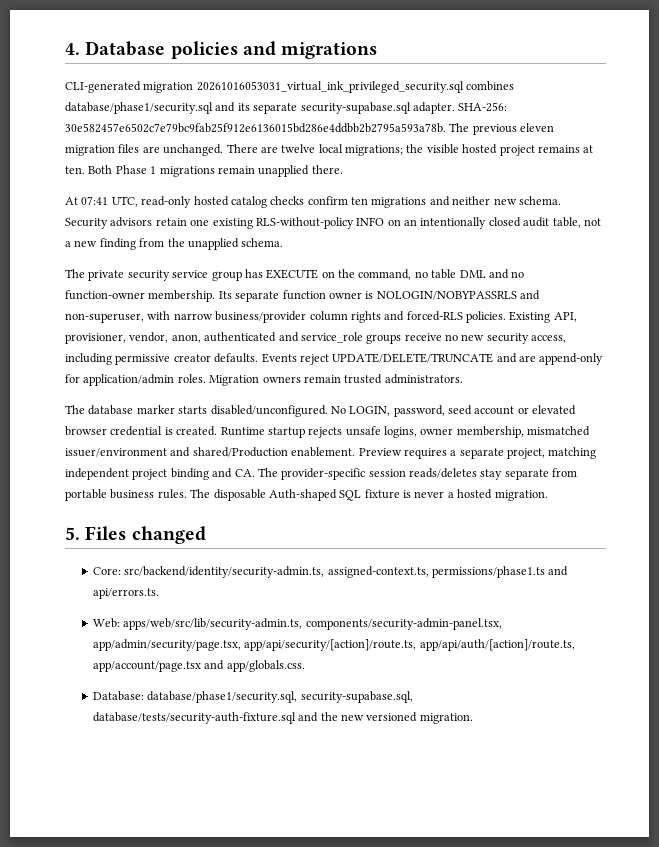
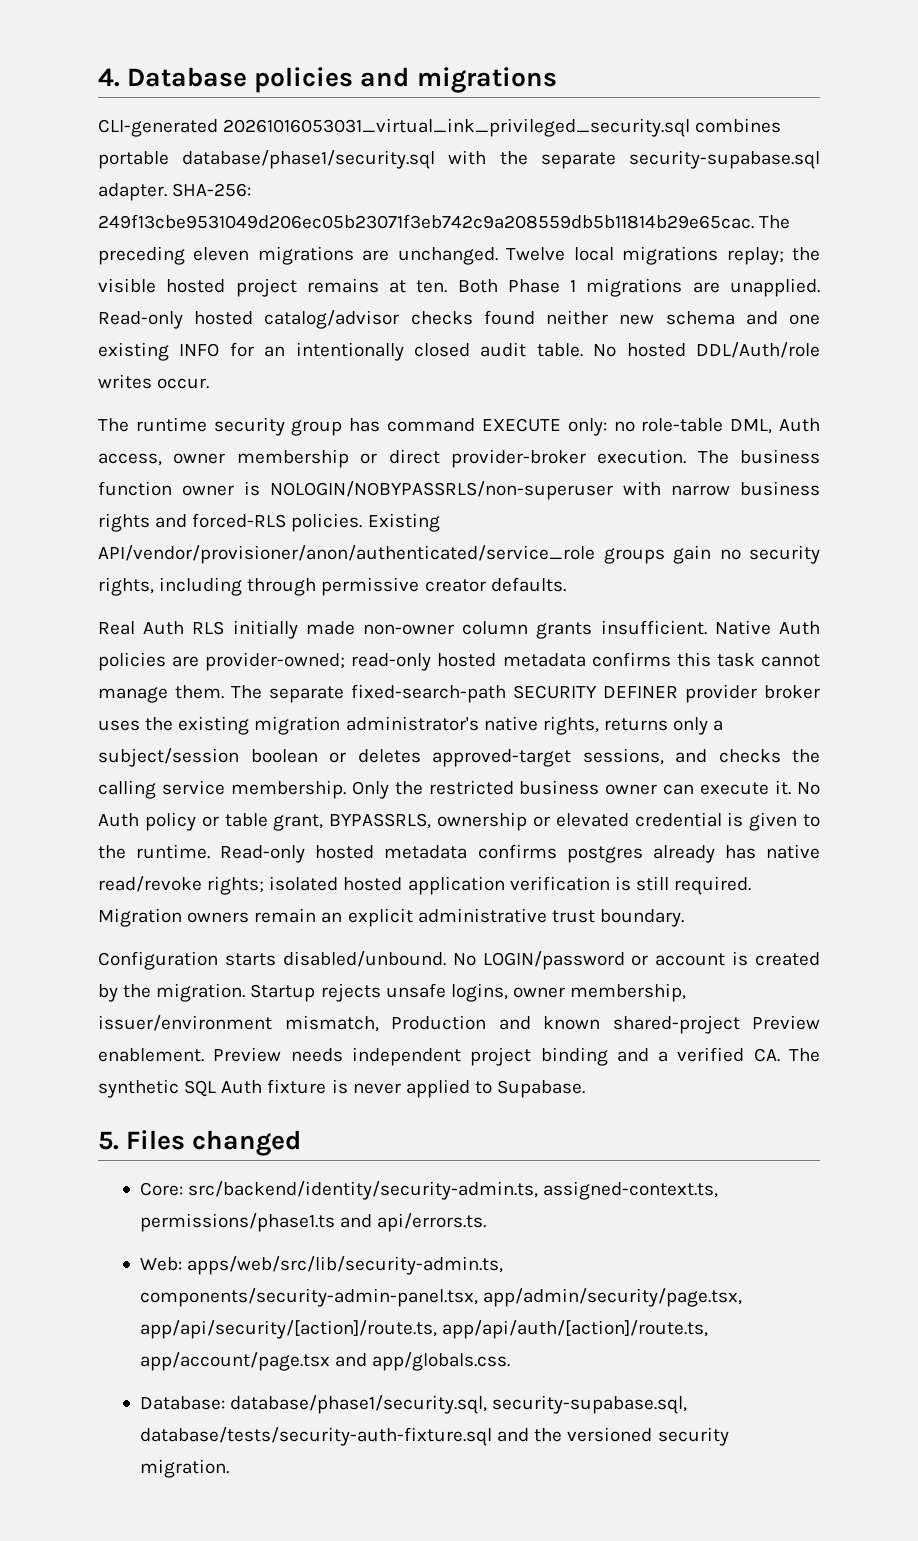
[143,82,194,93] migration -> (218, 128) none
[65,102,508,114] [65,123,555,135] [65,144,403,156] database/phase1/security.sql and its separate security-supabase.sql adapter. SHA-256: 30e582457e6502c7e79bc9fab25f912e6136015bd286e4ddbb2b2795a593a78b. The previous eleven migration files are unchanged. There are twelve local migrations; -> [98,150,820,169] [98,183,252,201] [98,214,791,229] [98,246,784,265] portable database/phase1/security.sql with the separate security-supabase.sql adapter. SHA-256: 249f13cbe9531049d206ec05b23071f3eb742c9a208559db5b11814b29e65cac. The preceding eleven migrations are unchanged. Twelve local migrations replay;
[217,165,343,177] [65,196,561,208] [65,217,601,229] [65,238,284,250] [65,269,525,281] [65,290,540,302] [65,311,348,323] remain unapplied there. // At 07:41 UTC, read-only hosted catalog checks confirm ten migrations and neither new schema. Security advisors retain one existing RLS-without-policy INFO on an intentionally closed audit table, not a new finding from the unapplied schema. // The private security service group has EXECUTE on the command, no table DML and no function-owner membership. Its separate function owner is NOLOGIN/NOBYPASSRLS and non-superuser, with narrow business/provider column -> [692,278,820,297] [98,310,820,329] [98,342,820,361] [98,374,210,389] [98,417,821,436] [98,449,820,468] [98,481,820,500] are unapplied. Read-only hosted catalog/advisor checks found neither new schema and one existing INFO for an intentionally closed audit table. No hosted DDL/Auth/role writes occur. // The runtime security group has command EXECUTE only: no role-table DML, Auth access, owner membership or direct provider-broker execution. The business function owner is NOLOGIN/NOBYPASSRLS/non-superuser with narrow business
[553,312,577,322] [65,332,567,344] [65,353,604,365] [65,374,463,386] [65,405,577,417] [65,426,305,438] API, provisioner, vendor, anon, authenticated and service_role groups receive no new security access, including permissive creator defaults. Events reject UPDATE/DELETE/TRUNCATE and are append-only for application/admin roles. Migration owners remain trusted administrators. // The database marker starts disabled/unconfigured. No LOGIN, password, seed account or elevated browser credential is created. Runtime startup -> [98,545,820,564] [98,577,566,596] [98,620,821,639] [98,652,820,671] [98,684,820,703] [98,716,724,735] [98,748,820,767] [98,780,820,799] [98,812,821,831] [98,844,820,863] [98,876,752,895] [98,908,684,927] [98,951,820,970] [98,983,316,1002] API/vendor/provisioner/anon/authenticated/service_role groups gain no security rights, including through permissive creator defaults. // Real Auth RLS initially made non-owner column grants insufficient. Native Auth policies are provider-owned; read-only hosted metadata confirms this task cannot manage them. The separate fixed-search-path SECURITY DEFINER provider broker uses the existing migration administrator's native rights, returns only a subject/session boolean or deletes approved-target sessions, and checks the calling service membership. Only the restricted business owner can execute it. No Auth policy or table grant, BYPASSRLS, ownership or elevated credential is given to the runtime. Read-only hosted metadata confirms postgres already has native read/revoke rights; isolated hosted application verification is still required. Migration owners remain an explicit administrative trust boundary. // Configuration starts disabled/unbound. No LOGIN/password or account is created by the migration. Startup
[527,426,591,436] [65,447,597,459] [65,468,578,480] [65,489,548,501] mismatched issuer/environment and shared/Production enablement. Preview requires a separate project, matching independent project binding and CA. The provider-specific session reads/deletes stay separate from portable business rules. The disposable Auth-shaped SQL fixture is never a hosted migration. -> [98,1015,820,1034] [98,1047,820,1066] [98,1079,586,1098] issuer/environment mismatch, Production and known shared-project Preview enablement. Preview needs independent project binding and a verified CA. The synthetic SQL Auth fixture is never applied to Supabase.
[340,712,418,722] new versioned -> [567,1427,729,1446] versioned security

